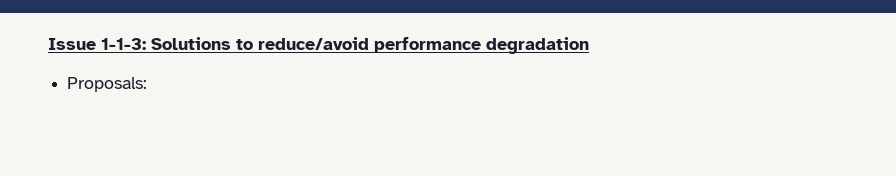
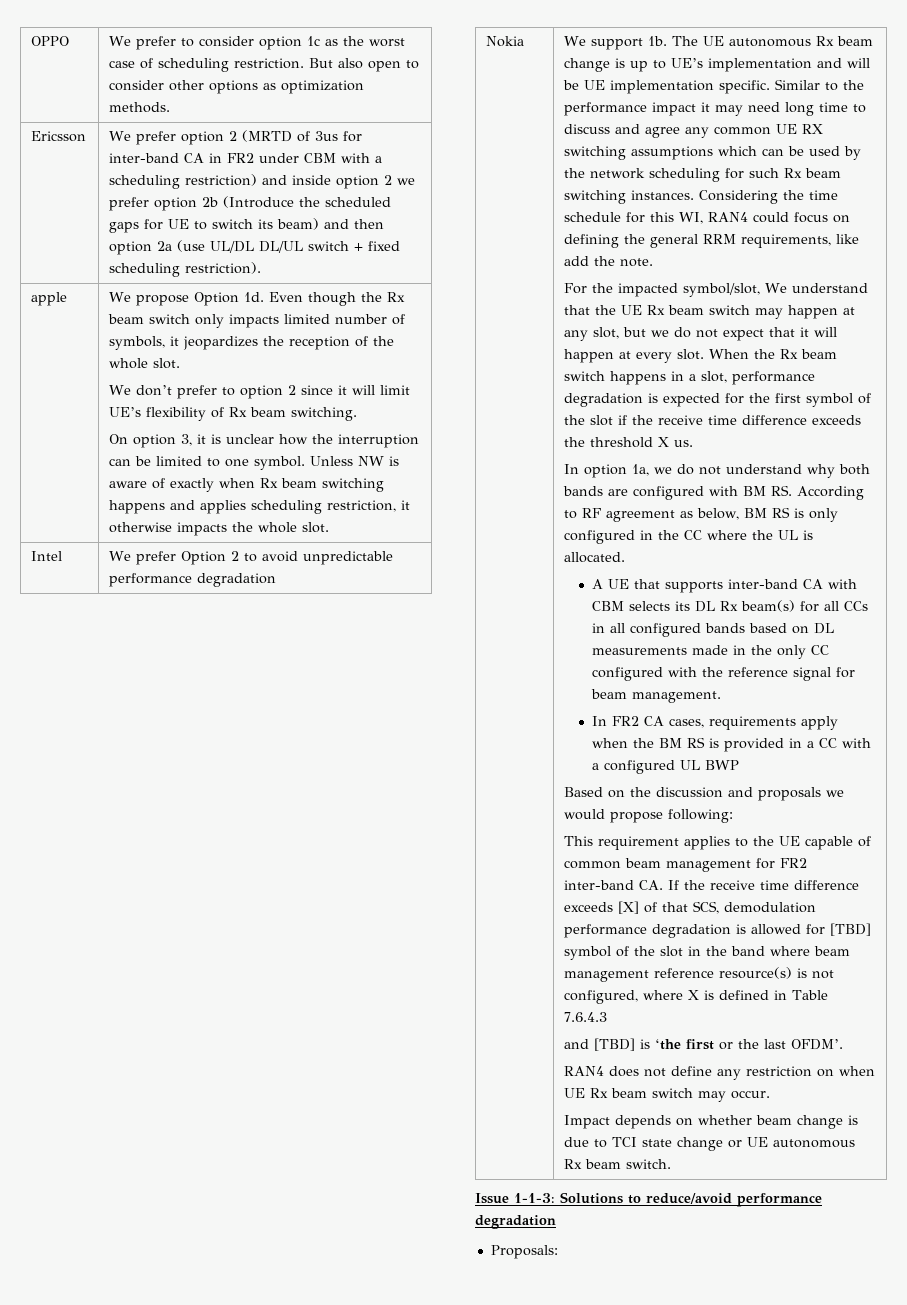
(48, 44) none -> [31,36,70,46] [109,36,406,50] [109,58,420,72] [109,80,365,94] [109,102,171,113] [31,131,87,142] [109,130,363,145] [109,153,383,163] [109,174,416,189] [109,196,392,211] [109,218,385,233] [109,240,401,255] [109,262,262,277] [31,292,68,306] [109,292,406,306] [108,314,406,328] [109,336,395,350] [109,358,181,369] [109,385,411,399] [109,407,358,421] [109,434,420,448] [109,456,400,470] [109,478,385,492] [109,500,411,514] [109,522,330,536] [31,551,63,561] [109,551,394,565] [109,573,277,587] [486,36,525,47] [564,36,874,50] [564,58,871,72] [563,79,865,94] [564,102,867,116] [564,124,824,138] [564,146,862,160] [564,168,842,182] [564,190,839,204] [564,212,851,224] [564,234,860,248] [564,256,654,267] [564,283,869,297] [564,305,856,319] [564,327,838,341] [564,349,838,363] [564,371,816,385] [564,393,872,407] [564,415,862,426] [564,437,694,448] [564,464,871,478] [563,485,865,500] [564,507,839,522] [564,530,814,544] [564,552,626,563] [592,579,858,593] [592,600,869,612] [592,623,835,637] [592,645,830,659] [592,667,856,681] [591,689,722,703] [592,716,839,730] [592,737,872,752] [592,760,740,774] [564,787,845,801] [564,809,734,823] [564,836,872,850] [564,858,808,872] [564,880,860,890] [564,901,817,914] [564,923,872,938] [564,946,851,960] [564,967,835,982] [564,990,829,1004] [564,1012,608,1022] [564,1038,844,1051] [564,1066,876,1080] [564,1088,771,1102] [564,1115,859,1129] [564,1137,856,1151] [564,1159,672,1169] OPPO | We prefer to consider option 1c as the worst case of scheduling restriction. But also open to consider other options as optimization methods. // Ericsson | We prefer option 2 (MRTD of 3us for inter-band CA in FR2 under CBM with a scheduling restriction) and inside option 2 we prefer option 2b (Introduce the scheduled gaps for UE to switch its beam) and then option 2a (use UL/DL DL/UL switch + fixed scheduling restriction). // apple | We propose Option 1d. Even though the Rx beam switch only impacts limited number of symbols, it jeopardizes the reception of the whole slot. // We don’t prefer to option 2 since it will limit UE’s flexibility of Rx beam switching. // On option 3, it is unclear how the interruption can be limited to one symbol. Unless NW is aware of exactly when Rx beam switching happens and applies scheduling restriction, it otherwise impacts the whole slot. // Intel | We prefer Option 2 to avoid unpredictable performance degradation // Nokia | We support 1b. The UE autonomous Rx beam change is up to UE’s implementation and will be UE implementation specific. Similar to the performance impact it may need long time to discuss and agree any common UE RX switching assumptions which can be used by the network scheduling for such Rx beam switching instances. Considering the time schedule for this WI, RAN4 could focus on defining the general RRM requirements, like add the note. // For the impacted symbol/slot, We understand that the UE Rx beam switch may happen at any slot, but we do not expect that it will happen at every slot. When the Rx beam switch happens in a slot, performance degradation is expected for the first symbol of the slot if the receive time difference exceeds the threshold X us. // In option 1a, we do not understand why both bands are configured with BM RS. According to RF agreement as below, BM RS is only configured in the CC where the UL is allocated. // A UE that supports inter-band CA with CBM selects its DL Rx beam(s) for all CCs in all configured bands based on DL measurements made in the only CC configured with the reference signal for beam management. // In FR2 CA cases, requirements apply when the BM RS is provided in a CC with a configured UL BWP // Based on the discussion and proposals we would propose following: // This requirement applies to the UE capable of common beam management for FR2 inter-band CA. If the receive time difference exceeds [X] of that SCS, demodulation performance degradation is allowed for [TBD] symbol of the slot in the band where beam management reference resource(s) is not configured, where X is defined in Table 7.6.4.3 // and [TBD] is ‘the first or the last OFDM’. // RAN4 does not define any restriction on when UE Rx beam switch may occur. // Impact depends on whether beam change is due to TCI state change or UE autonomous Rx beam switch. //

